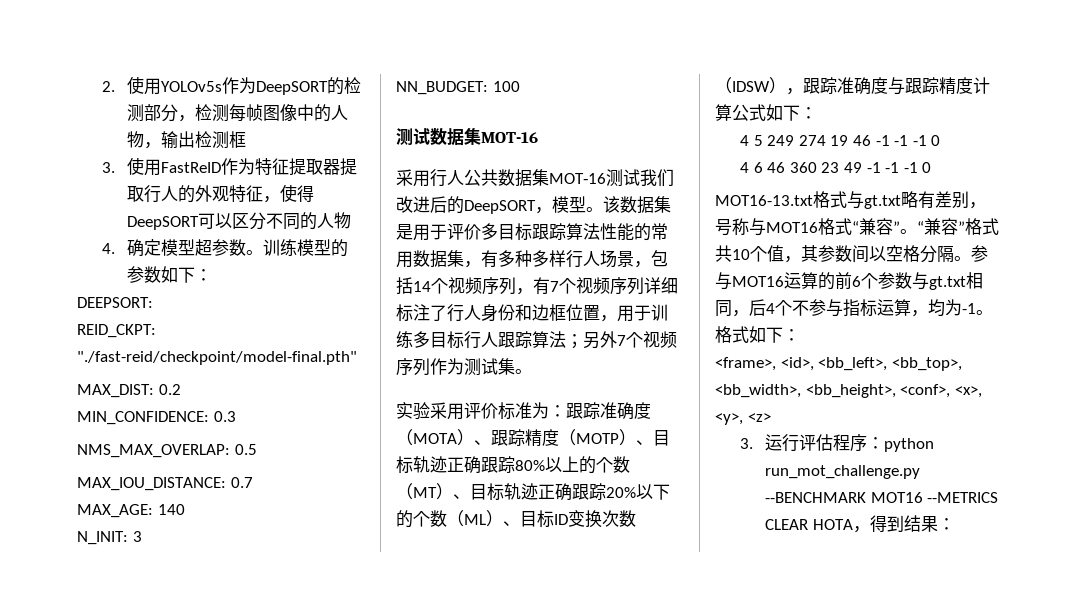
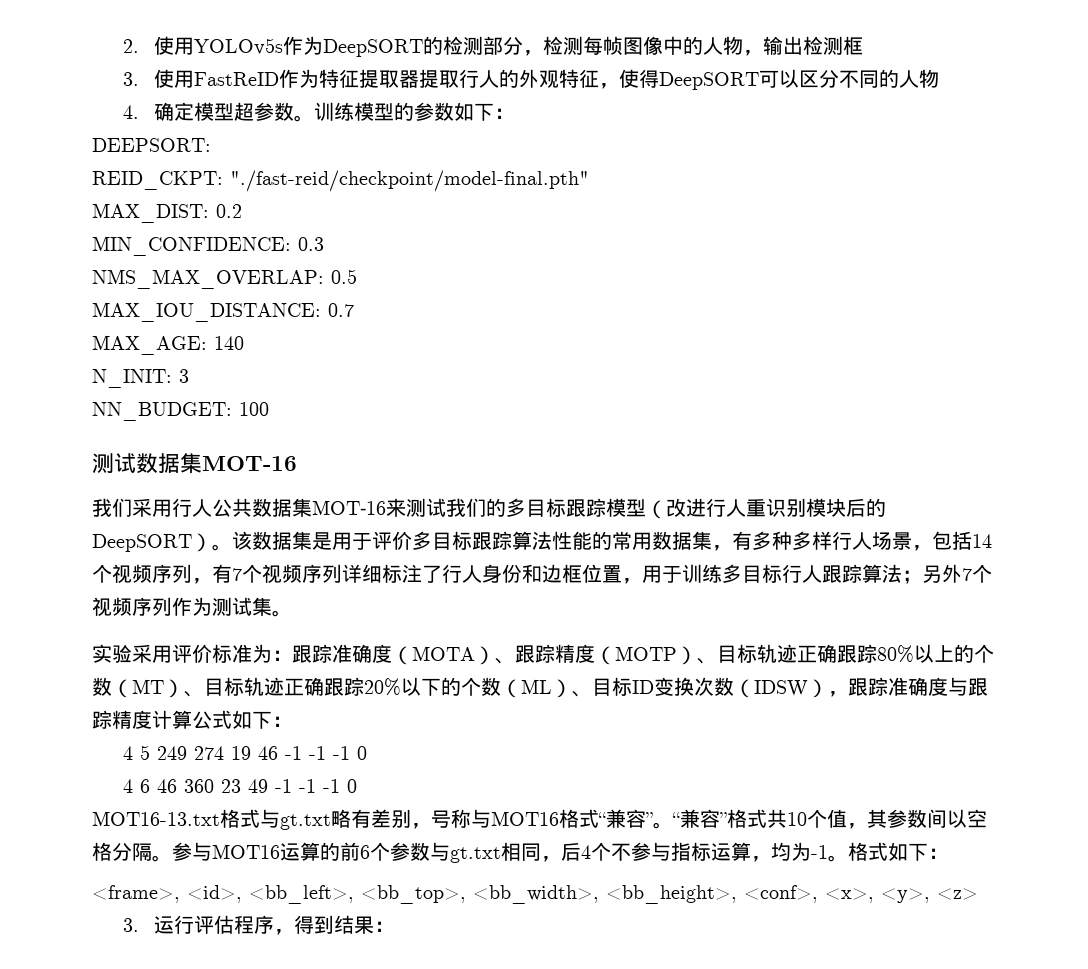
(538, 137) none -> [92,498,132,517] 我们
(606, 178) none -> [386,498,406,517] 来
[396,196,430,213] 改进 -> [486,498,846,519] 的多目标跟踪模型（改进行人重识别模块
[535,196,586,214] ，模型 -> [192,533,212,552] ）
[866,437,934,452] [764,465,920,479] [764,492,999,503] [764,519,853,530] ：python run_mot_challenge.py --BENCHMARK MOT16 --METRICS CLEAR HOTA -> (275, 924) none

